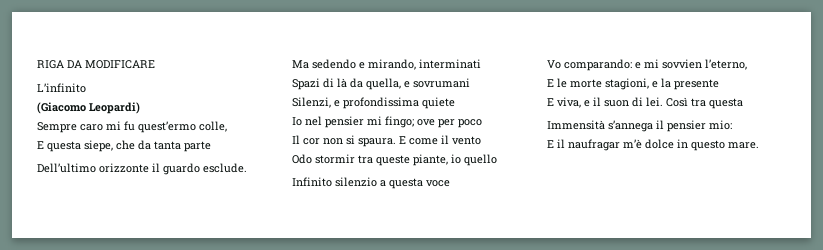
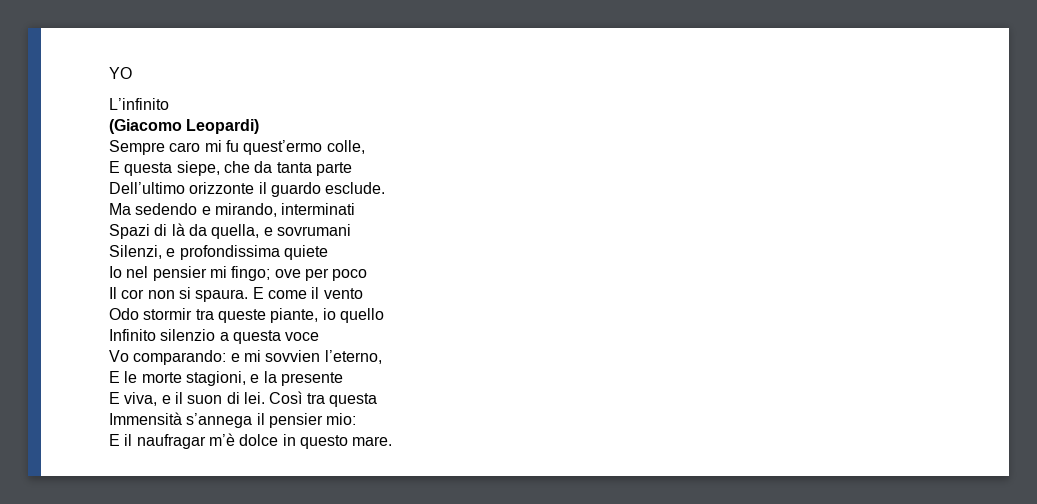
[37,60,155,69] RIGA DA MODIFICARE -> [109,67,132,79] YO

